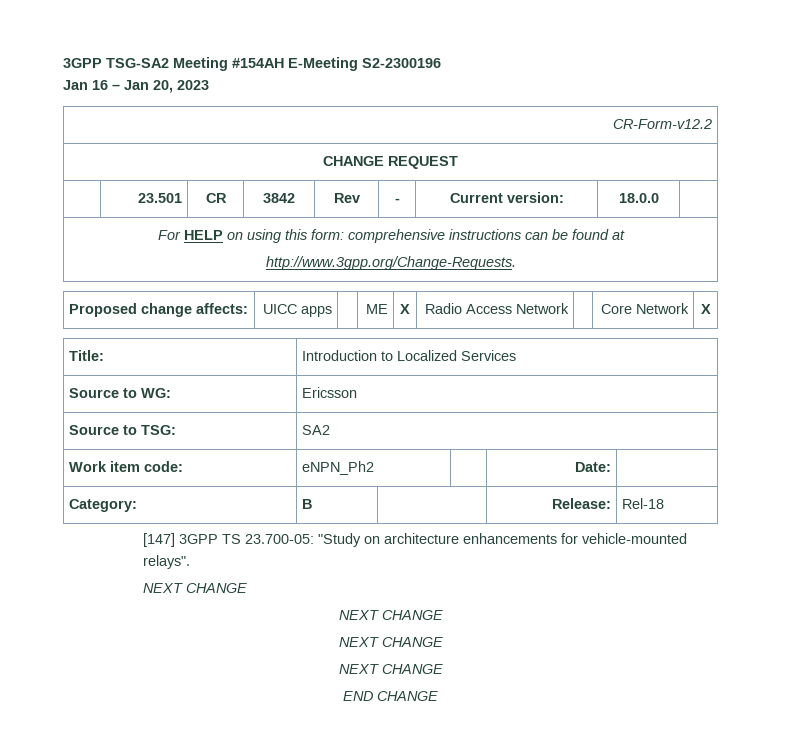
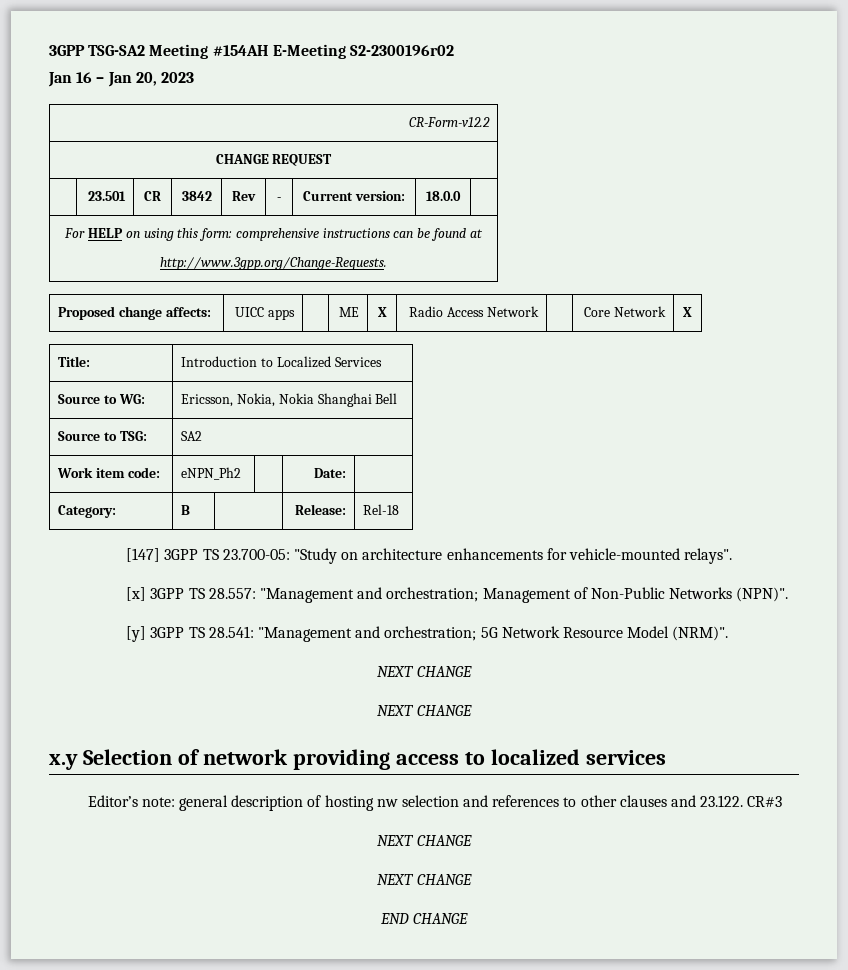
[362,58,441,68] S2-2300196 -> [349,45,454,56] S2-2300196r02
[302,387,358,398] Ericsson -> [181,393,398,407] Ericsson, Nokia, Nokia Shanghai Bell
[143,583,248,593] [338,610,443,620] NEXT CHANGE // NEXT CHANGE -> [126,587,789,603] [126,626,729,642] [377,666,472,677] [377,705,472,716] [49,749,666,770] [87,795,783,811] [x] 3GPP TS 28.557: "Management and orchestration; Management of Non-Public Networks (NPN)". // [y] 3GPP TS 28.541: "Management and orchestration; 5G Network Resource Model (NRM)". // NEXT CHANGE // NEXT CHANGE // x.y Selection of network providing access to localized services // Editor’s note: general description of hosting nw selection and references to other clauses and 23.122. CR#3

